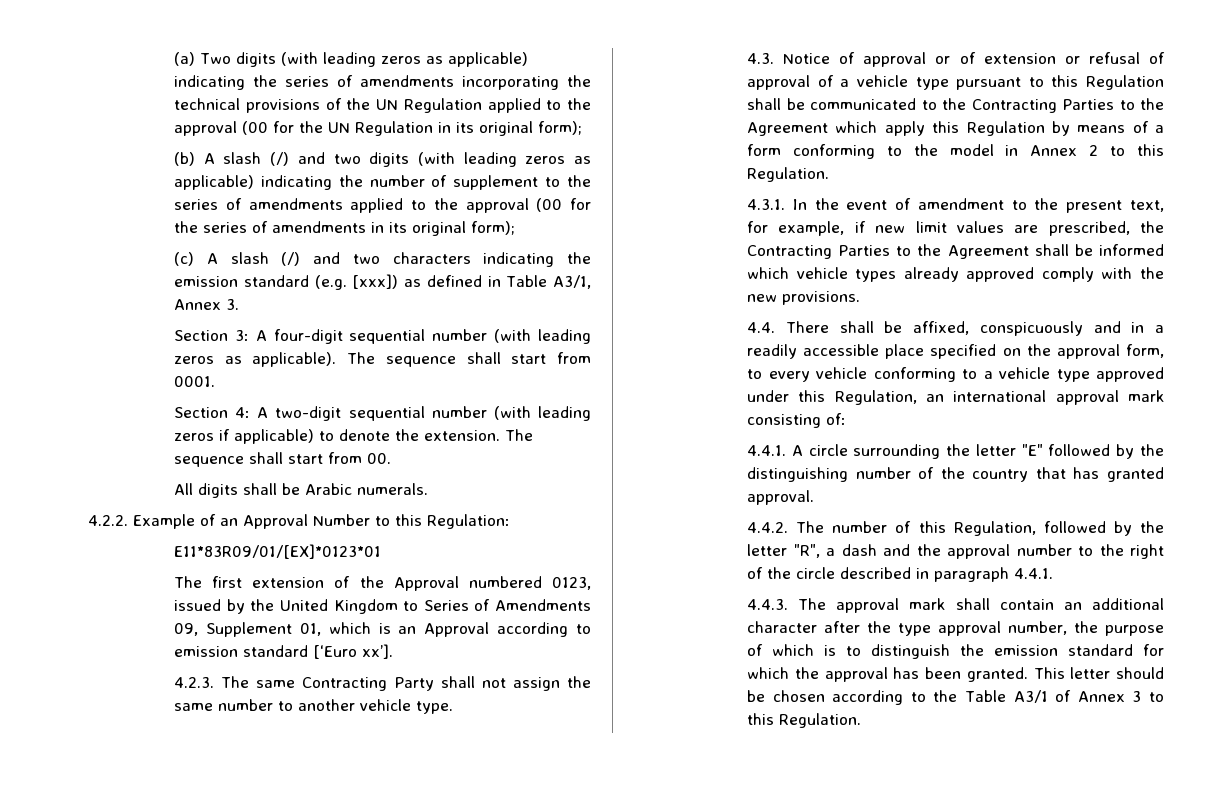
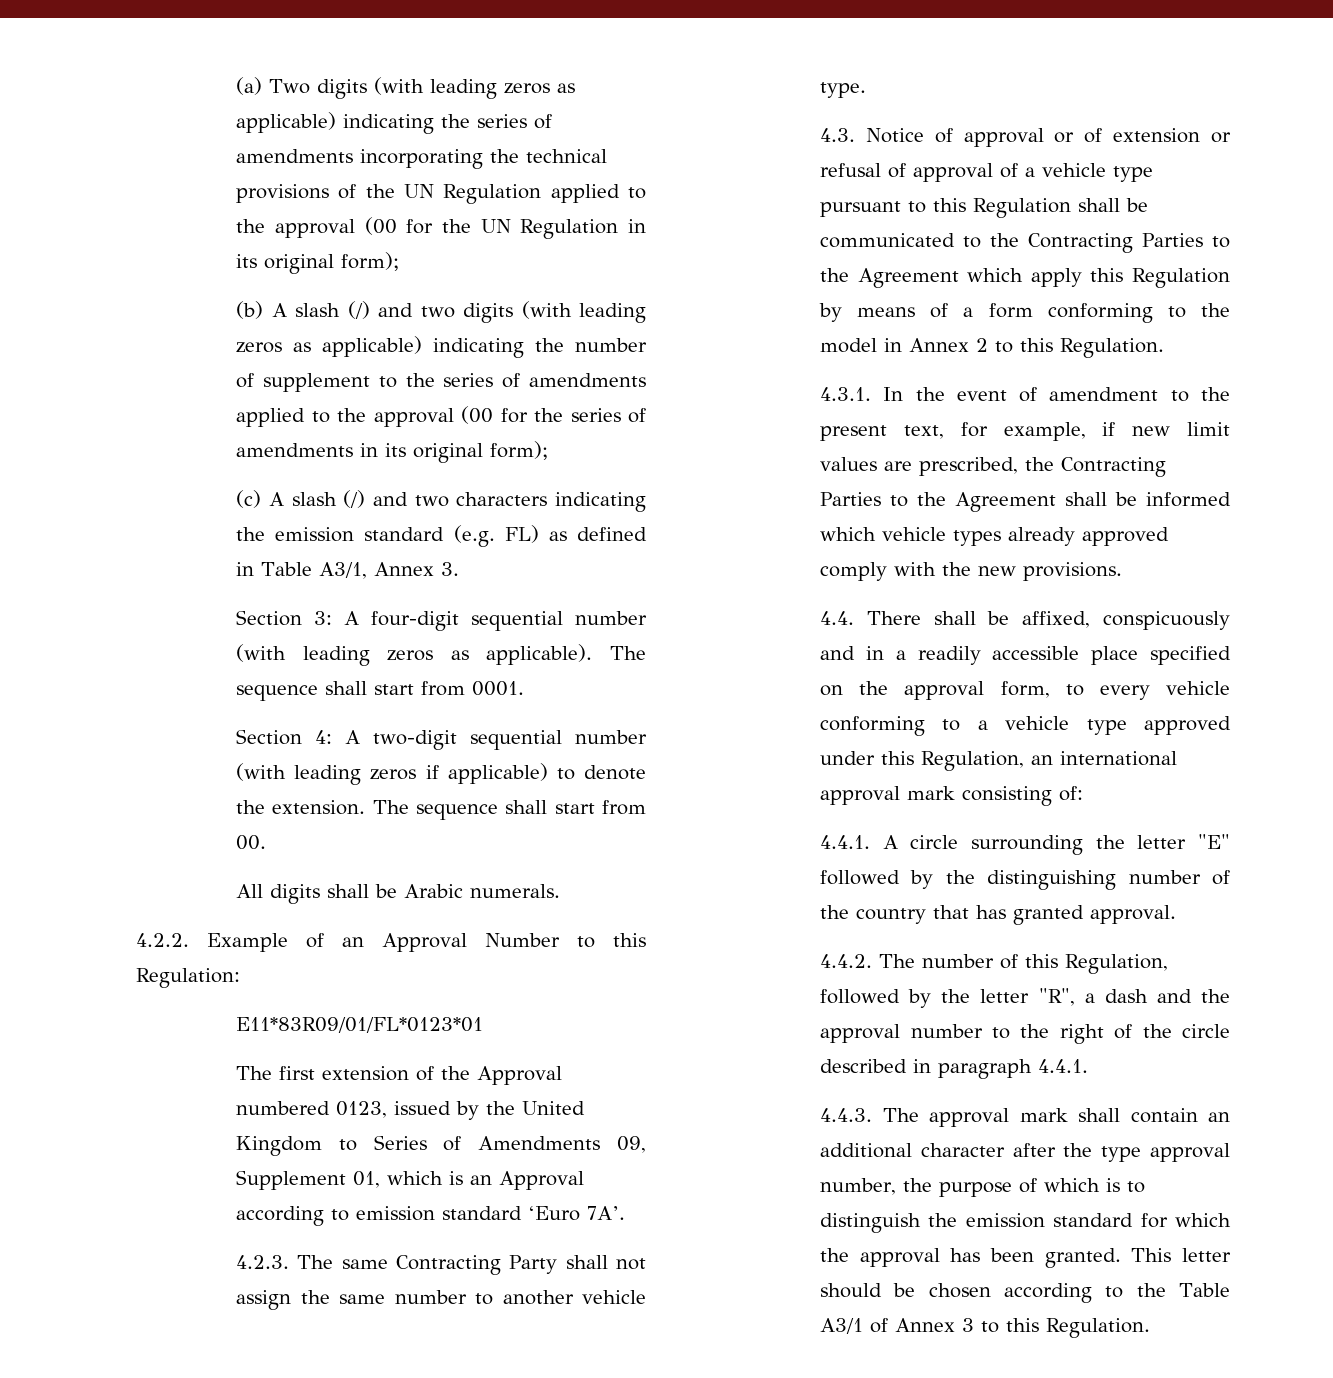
[352,274,399,289] [xxx]) -> [504,525,539,543] FL)
[173,544,381,559] E11*83R09/01/[EX]*0123*01 -> [236,1017,484,1033] E11*83R09/01/FL*0123*01
[312,644,393,659] [‘Euro xx’]. -> [528,1206,626,1221] ‘Euro 7A’.

